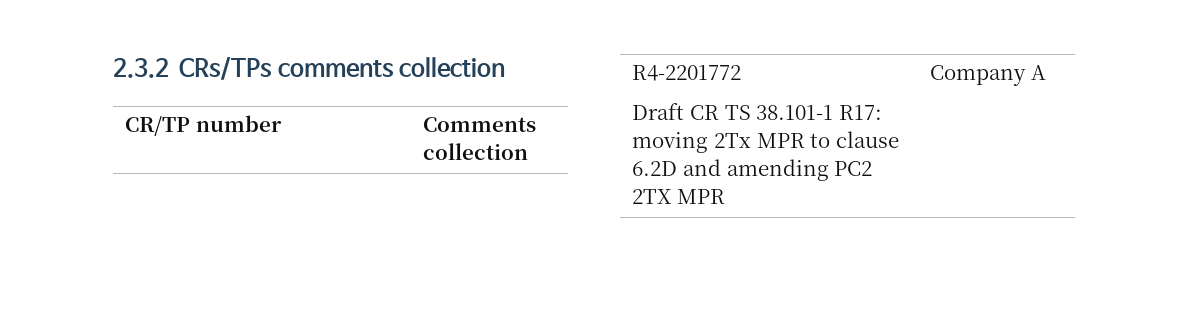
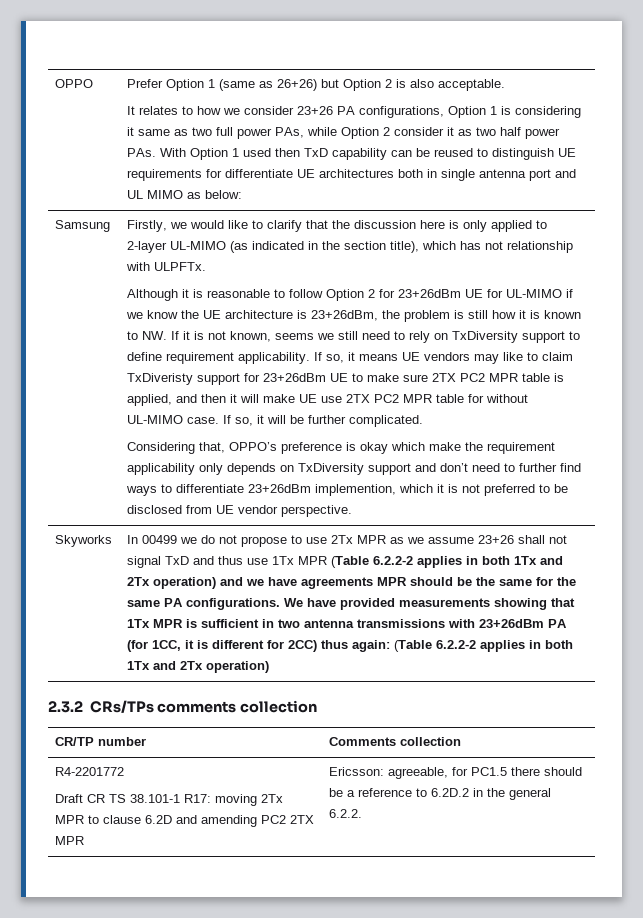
(113, 68) none -> [55,79,94,88] [127,79,506,91] [127,106,582,118] [127,127,561,139] [127,148,577,160] [127,169,577,181] [127,190,243,199] [55,220,111,232] [127,220,548,232] [127,241,574,253] [126,262,207,271] [127,289,574,301] [126,310,582,322] [127,331,581,343] [127,352,574,364] [127,373,565,385] [127,394,529,406] [127,415,424,427] [127,442,556,454] [127,463,582,475] [126,484,569,496] [127,505,353,517] [55,535,113,547] [127,535,568,547] [127,556,564,568] [127,577,577,589] [127,598,576,610] [127,619,568,628] [127,640,574,652] [127,661,270,673] OPPO | Prefer Option 1 (same as 26+26) but Option 2 is also acceptable. // It relates to how we consider 23+26 PA configurations, Option 1 is considering it same as two full power PAs, while Option 2 consider it as two half power PAs. With Option 1 used then TxD capability can be reused to distinguish UE requirements for differentiate UE architectures both in single antenna port and UL MIMO as below: // Samsung | Firstly, we would like to clarify that the discussion here is only applied to 2-layer UL-MIMO (as indicated in the section title), which has not relationship with ULPFTx. // Although it is reasonable to follow Option 2 for 23+26dBm UE for UL-MIMO if we know the UE architecture is 23+26dBm, the problem is still how it is known to NW. If it is not known, seems we still need to rely on TxDiversity support to define requirement applicability. If so, it means UE vendors may like to claim TxDiveristy support for 23+26dBm UE to make sure 2TX PC2 MPR table is applied, and then it will make UE use 2TX PC2 MPR table for without UL-MIMO case. If so, it will be further complicated. // Considering that, OPPO’s preference is okay which make the requirement applicability only depends on TxDiversity support and don’t need to further find ways to differentiate 23+26dBm implemention, which it is not preferred to be disclosed from UE vendor perspective. // Skyworks | In 00499 we do not propose to use 2Tx MPR as we assume 23+26 shall not signal TxD and thus use 1Tx MPR (Table 6.2.2-2 applies in both 1Tx and 2Tx operation) and we have agreements MPR should be the same for the same PA configurations. We have provided measurements showing that 1Tx MPR is sufficient in two antenna transmissions with 23+26dBm PA (for 1CC, it is different for 2CC) thus again: (Table 6.2.2-2 applies in both 1Tx and 2Tx operation) //
[930,65,1047,86] Company A -> [329,767,583,779] [329,788,552,800] [329,809,363,818] Ericsson: agreeable, for PC1.5 there should be a reference to 6.2D.2 in the general 6.2.2.

